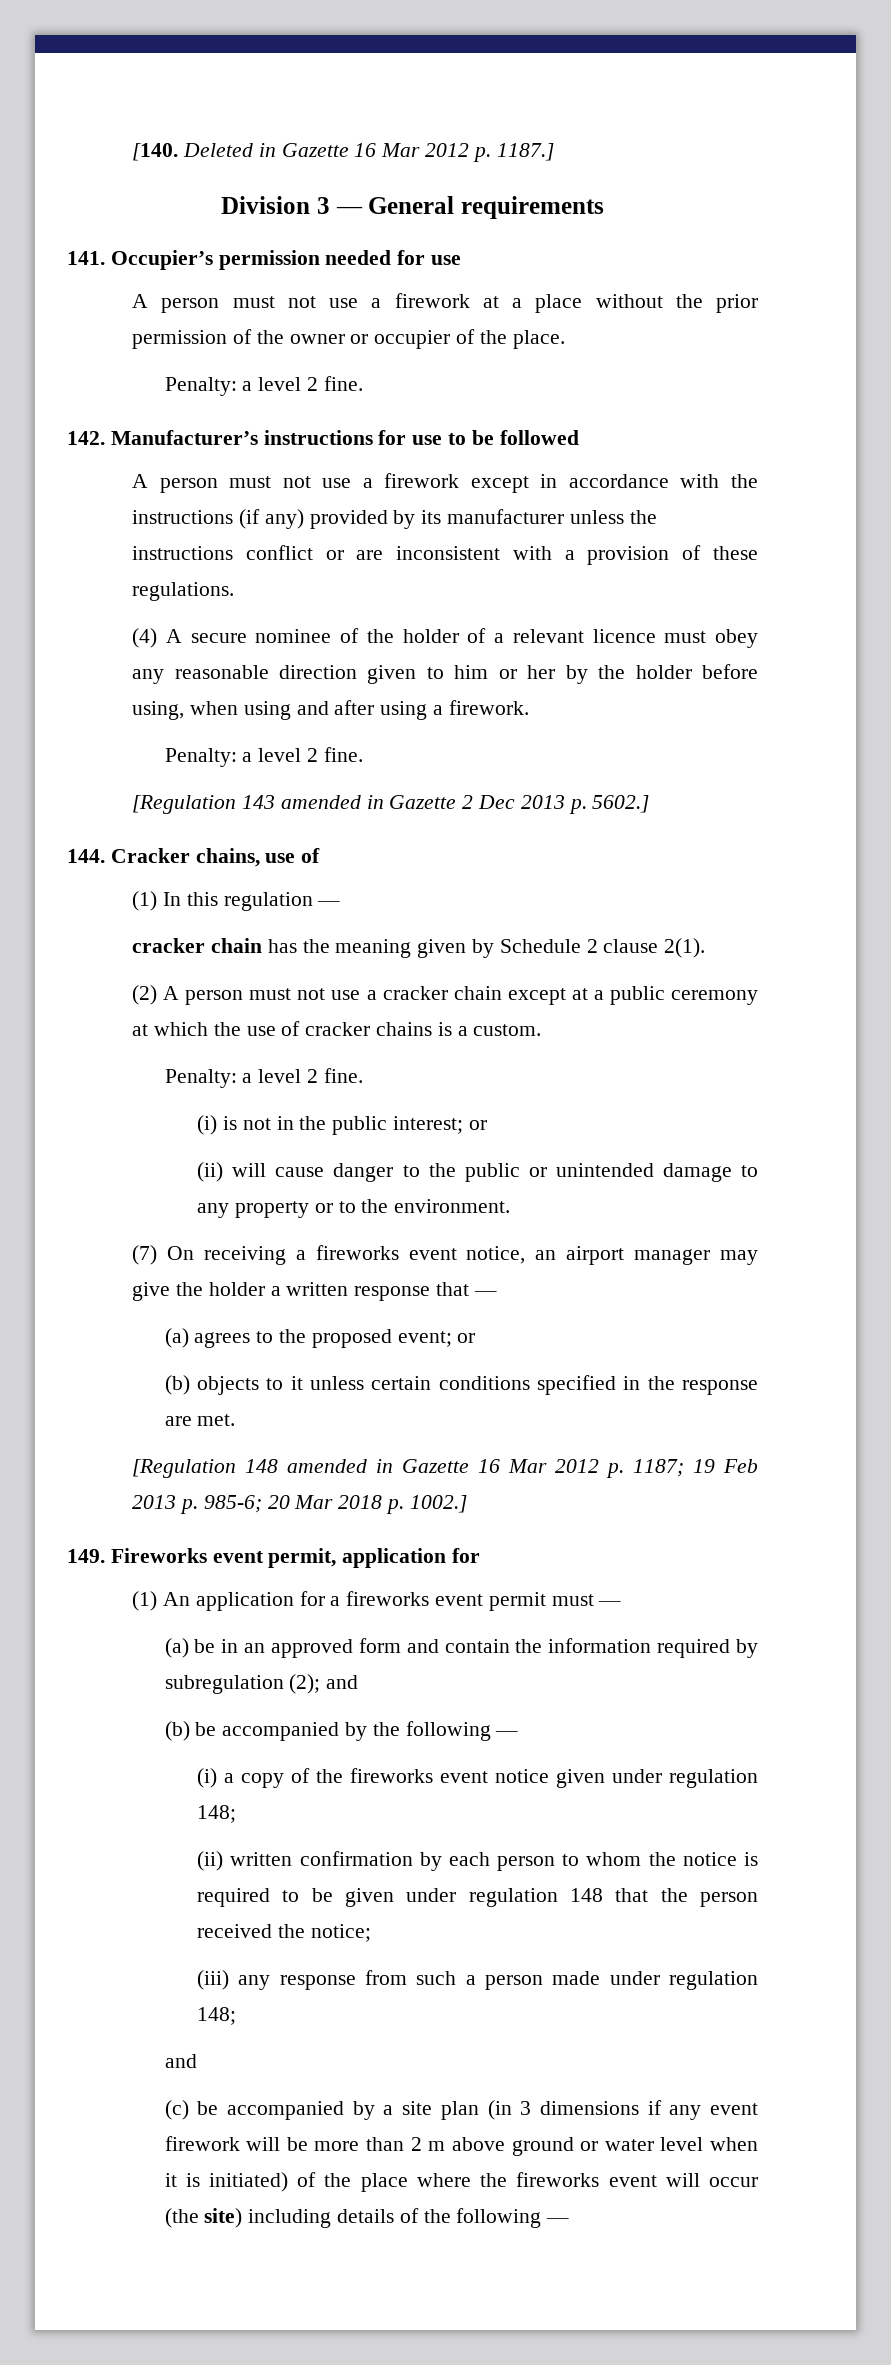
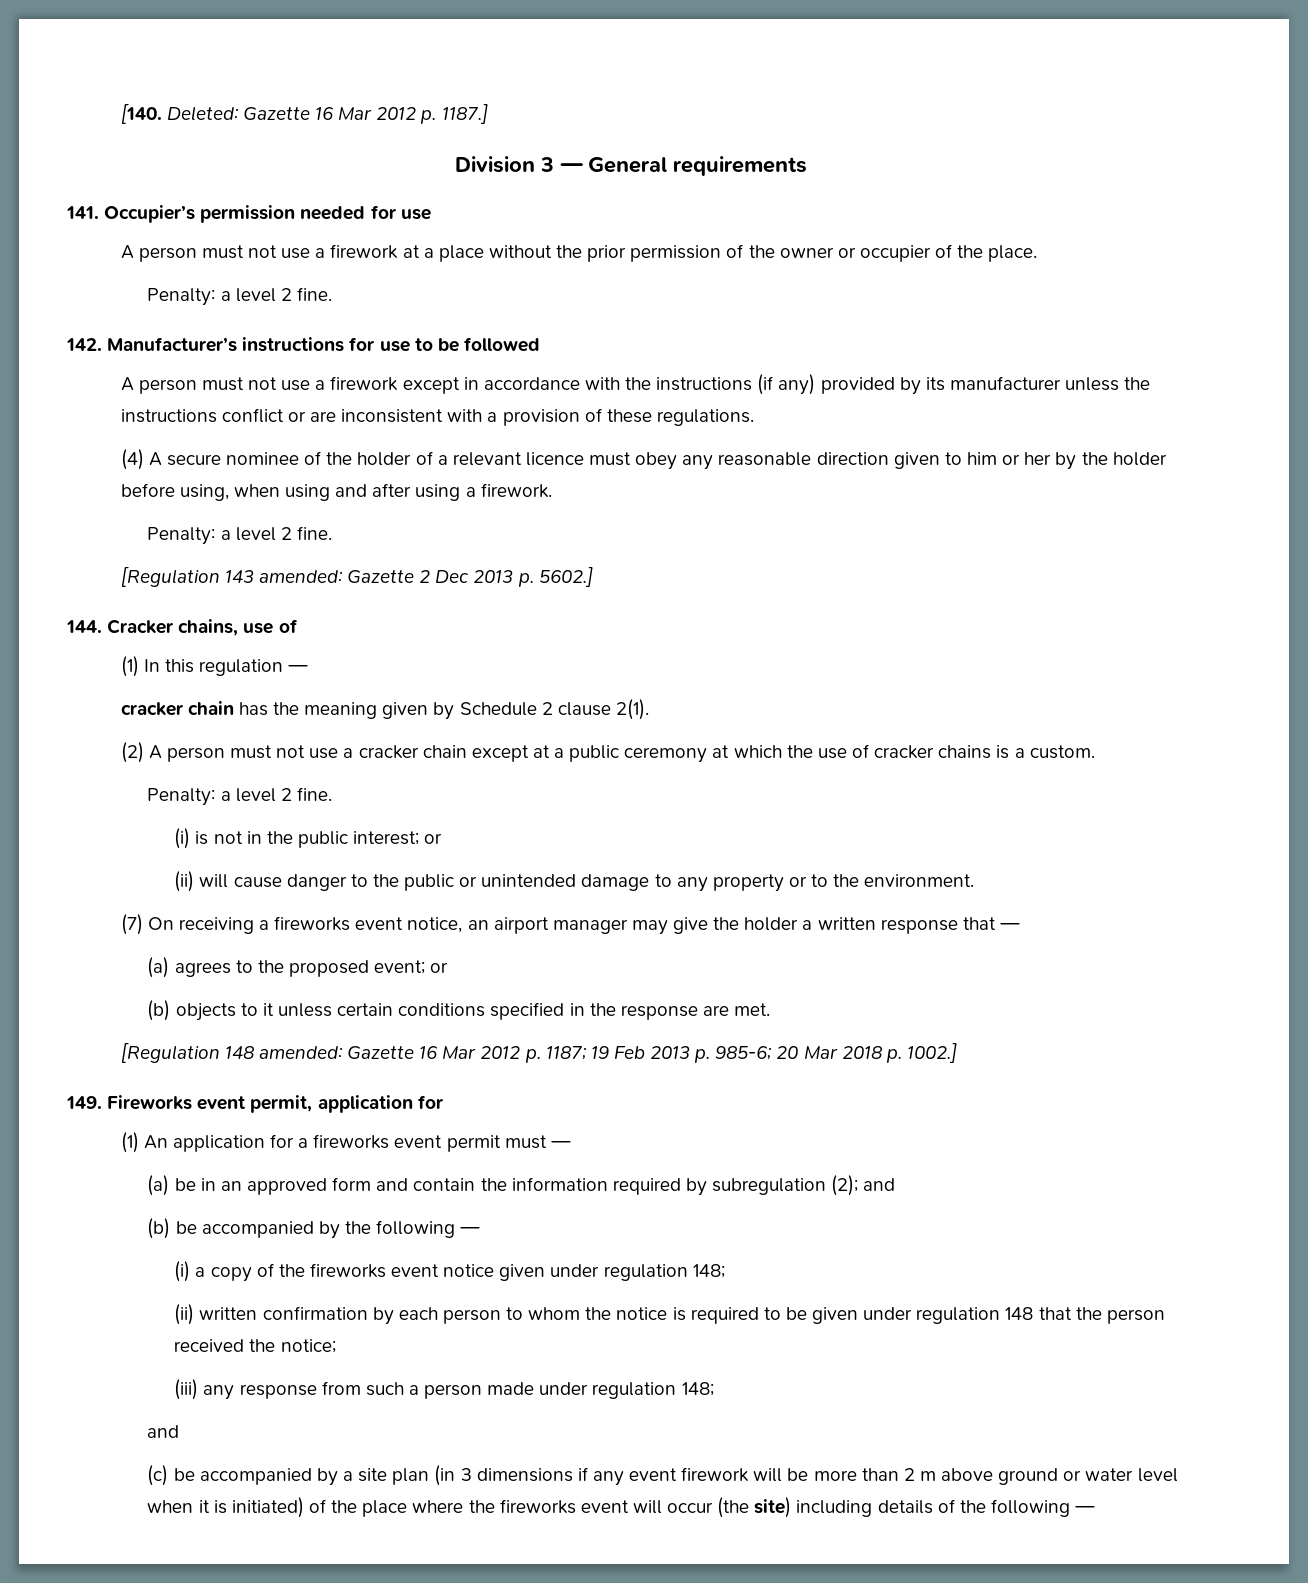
[182,143,276,157] Deleted in -> [166,106,239,121] Deleted:
[280,795,384,809] amended in -> [258,570,343,583] amended:
[287,1459,394,1473] amended in -> [258,1046,343,1059] amended:

